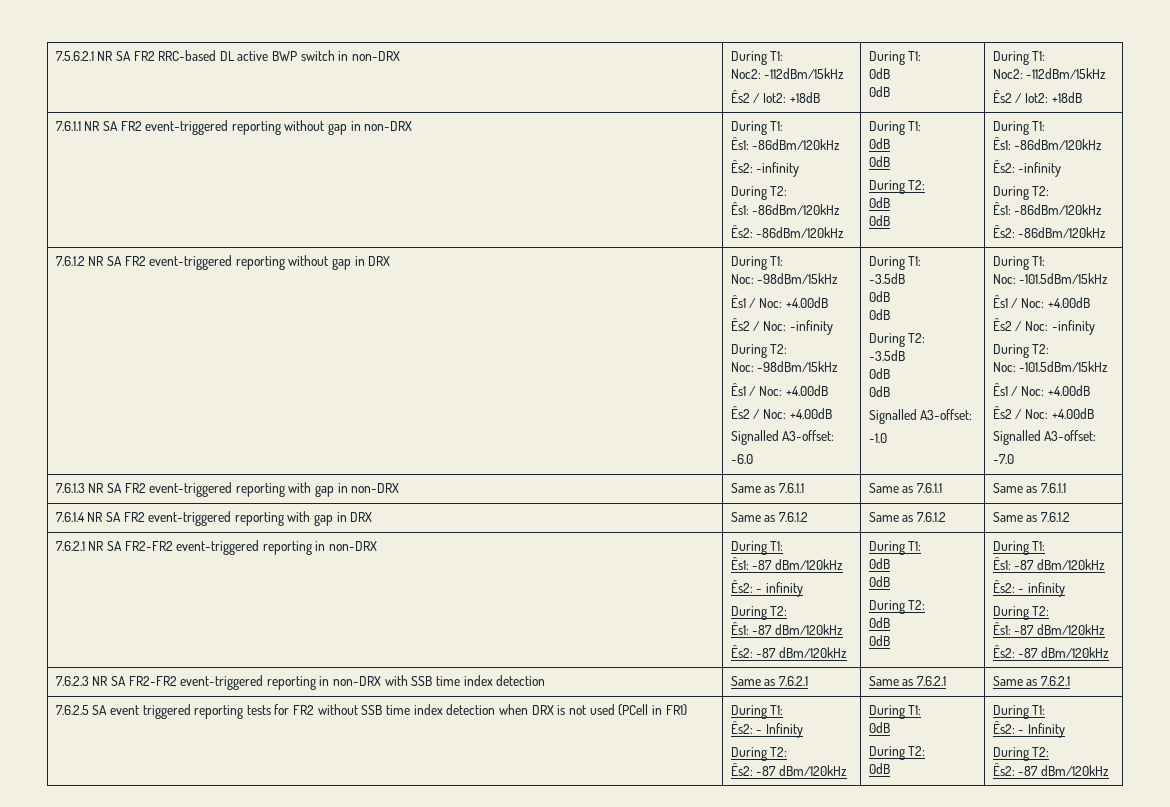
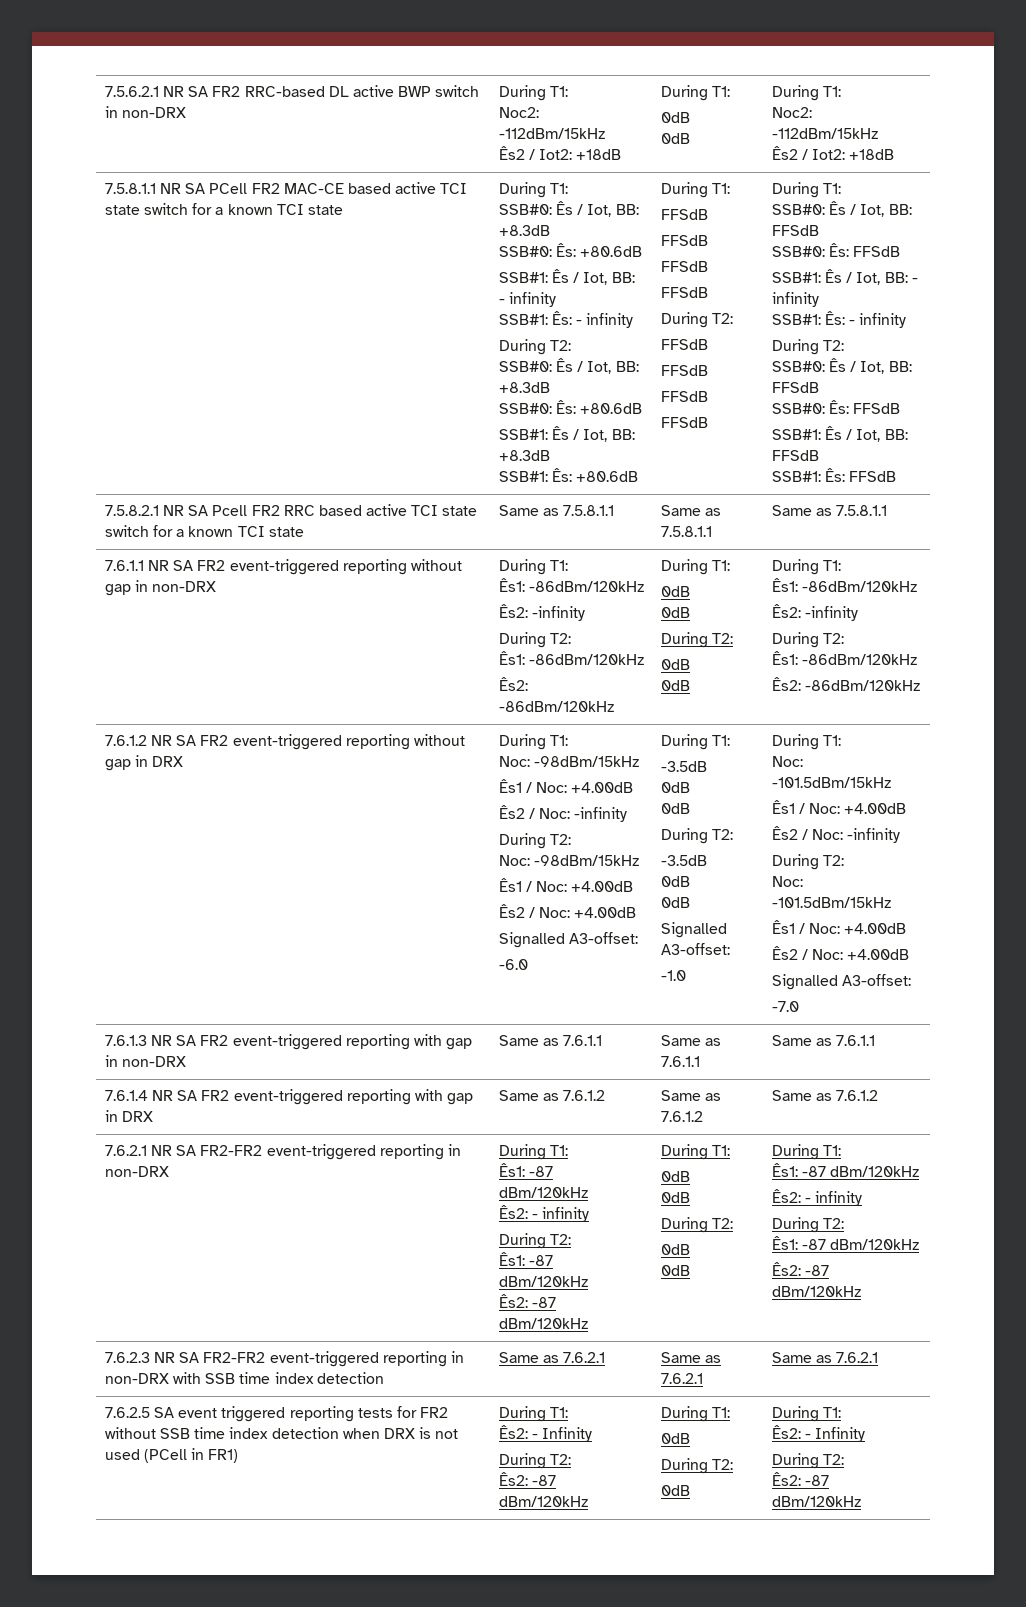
(1082, 97) none -> [104,182,468,194] [104,203,343,215] [498,182,569,198] [498,201,639,217] [498,225,550,236] [498,243,643,257] [498,269,635,285] [498,292,557,307] [498,311,634,328] [498,339,572,355] [498,358,639,374] [498,382,550,393] [498,400,643,414] [498,426,635,442] [498,450,550,461] [498,468,639,482] [660,182,731,198] [660,209,708,220] [660,235,708,246] [660,261,708,272] [660,287,708,298] [660,312,734,328] [660,339,708,350] [660,365,708,376] [660,391,708,402] [660,417,708,428] [771,182,842,198] [771,201,912,217] [771,225,819,236] [771,243,901,257] [771,269,918,285] [771,292,819,307] [771,311,907,328] [771,339,845,355] [771,358,912,374] [771,382,819,393] [771,400,901,414] [771,426,908,442] [771,450,819,461] [771,468,897,482] [104,504,478,516] [104,525,304,537] [498,505,615,516] [660,505,722,516] [660,526,712,537] [771,505,888,516] // 7.5.8.1.1 NR SA PCell FR2 MAC-CE based active TCI state switch for a known TCI state | During T1: // SSB#0: Ês / Iot, BB: +8.3dB // SSB#0: Ês: +80.6dB // SSB#1: Ês / Iot, BB: - infinity // SSB#1: Ês: - infinity // During T2: // SSB#0: Ês / Iot, BB: +8.3dB // SSB#0: Ês: +80.6dB // SSB#1: Ês / Iot, BB: +8.3dB // SSB#1: Ês: +80.6dB | During T1: // FFSdB // FFSdB // FFSdB // FFSdB // During T2: // FFSdB // FFSdB // FFSdB // FFSdB | During T1: // SSB#0: Ês / Iot, BB: FFSdB // SSB#0: Ês: FFSdB // SSB#1: Ês / Iot, BB: - infinity // SSB#1: Ês: - infinity // During T2: // SSB#0: Ês / Iot, BB: FFSdB // SSB#0: Ês: FFSdB // SSB#1: Ês / Iot, BB: FFSdB // SSB#1: Ês: FFSdB // 7.5.8.2.1 NR SA Pcell FR2 RRC based active TCI state switch for a known TCI state | Same as 7.5.8.1.1 | Same as 7.5.8.1.1 | Same as 7.5.8.1.1

